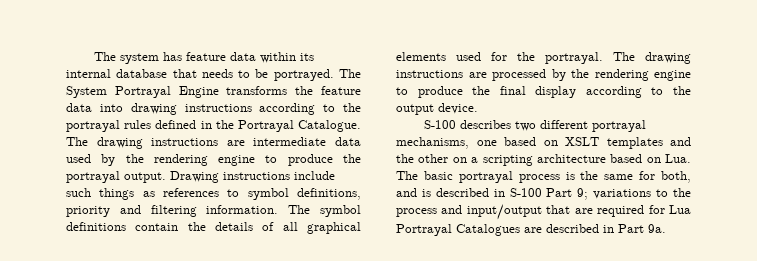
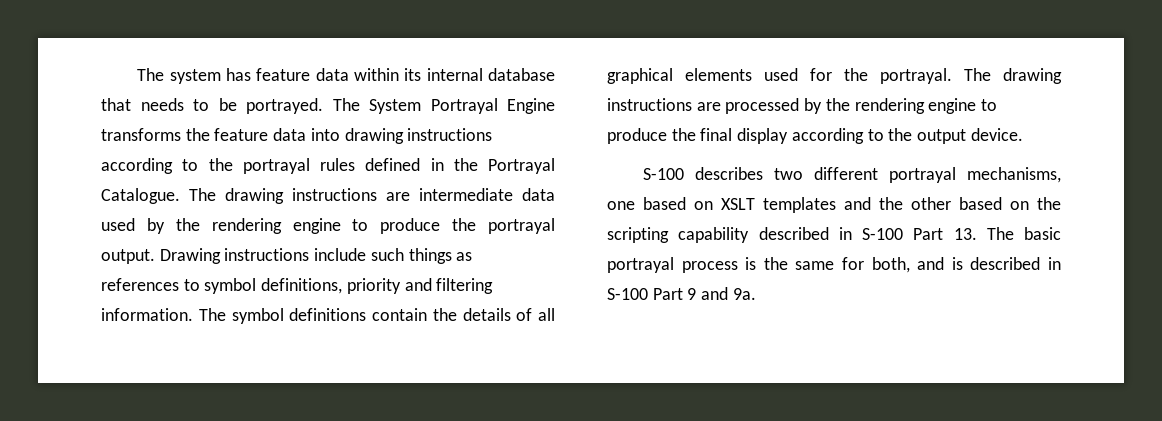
[452,154,691,166] on a scripting architecture based on Lua. -> [959,197,1061,210] [607,227,977,243] based on the scripting capability described in S-100 Part 13.
[577,188,691,200] [396,204,691,220] [396,224,644,236] 9; variations to the process and input/output that are required for Lua Portrayal Catalogues are described in Part -> [687,287,729,300] 9 and

